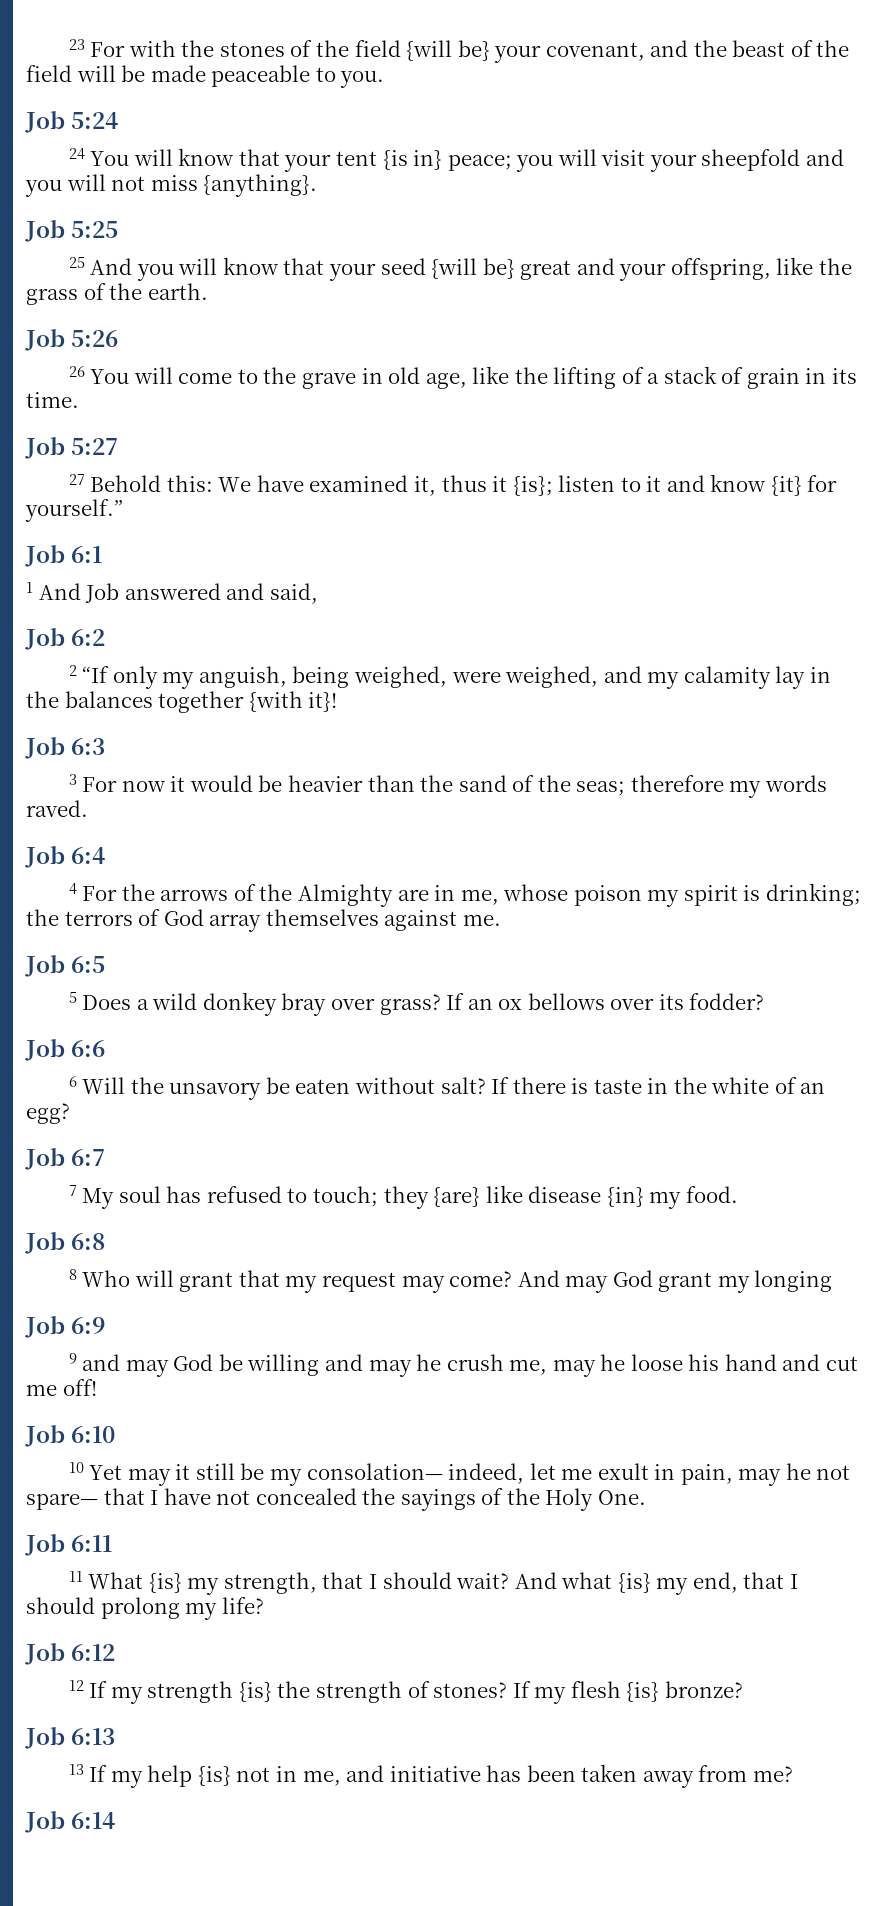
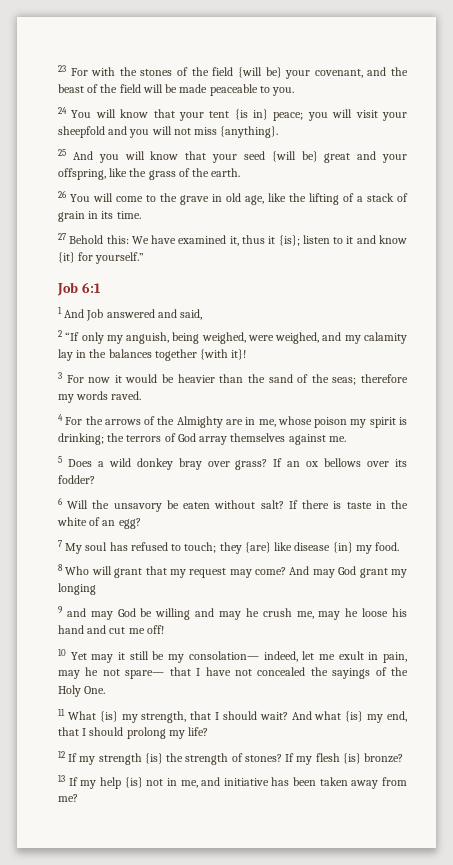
[25,111,119,133] // Job 5:24 -> (295, 91) none
[25,220,119,242] // Job 5:25 -> (279, 132) none
[25,329,119,351] // Job 5:26 -> (241, 172) none
[25,437,119,459] // Job 5:27 -> (141, 215) none
[25,628,106,650] // Job 6:2 -> (203, 314) none
[25,737,106,759] // Job 6:3 -> (247, 354) none
[25,846,106,868] // Job 6:4 -> (142, 395) none
[25,955,106,977] // Job 6:5 -> (346, 439) none
[25,1039,106,1061] // Job 6:6 -> (95, 479) none
[25,1148,106,1170] // Job 6:7 -> (141, 523) none
[25,1232,106,1254] // Job 6:8 -> (400, 546) none
[25,1316,106,1338] // Job 6:9 -> (96, 589) none
[25,1425,116,1447] // Job 6:10 -> (164, 629) none
[25,1534,113,1556] // Job 6:11 -> (106, 690) none
[25,1643,116,1665] // Job 6:12 -> (209, 731) none
[25,1727,116,1749] // Job 6:13 -> (404, 758) none
[25,1811,116,1833] // Job 6:14 -> (78, 798) none

